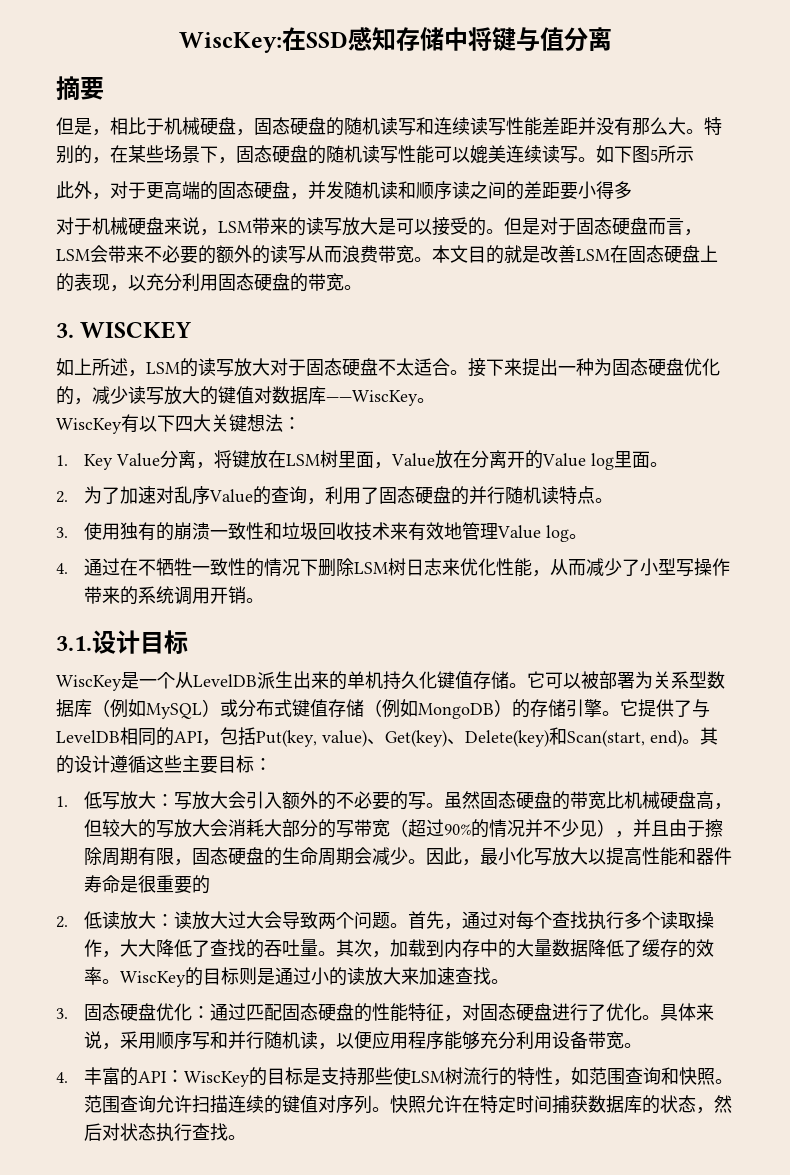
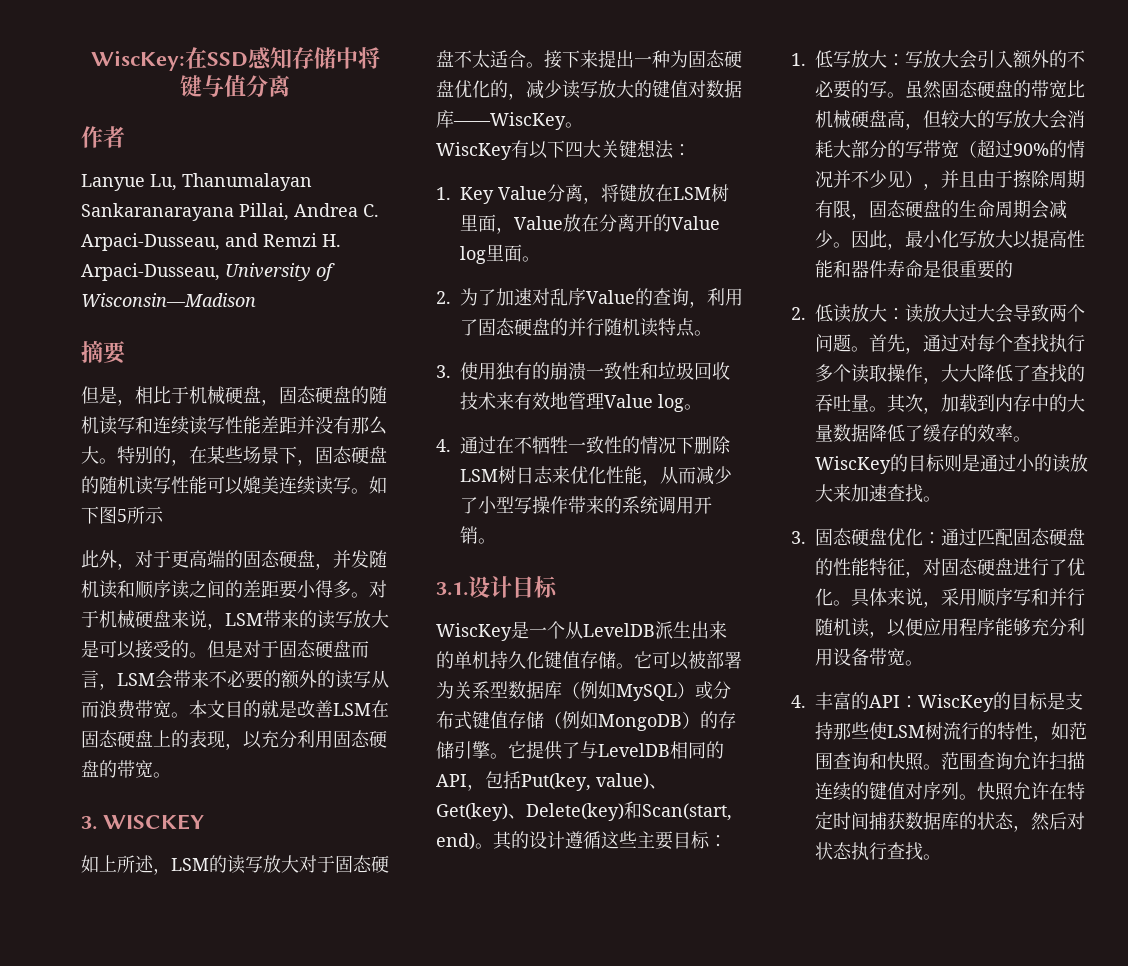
(612, 39) none -> [81,126,125,148] [81,173,312,191] [81,203,379,221] [81,233,341,251] [81,263,335,281] [81,293,256,307] // 作者 // Lanyue Lu, Thanumalayan Sankaranarayana Pillai, Andrea C. Arpaci-Dusseau, and Remzi H. Arpaci-Dusseau, University of Wisconsin—Madison
(632, 190) // -> [351,592,369,598] 。

